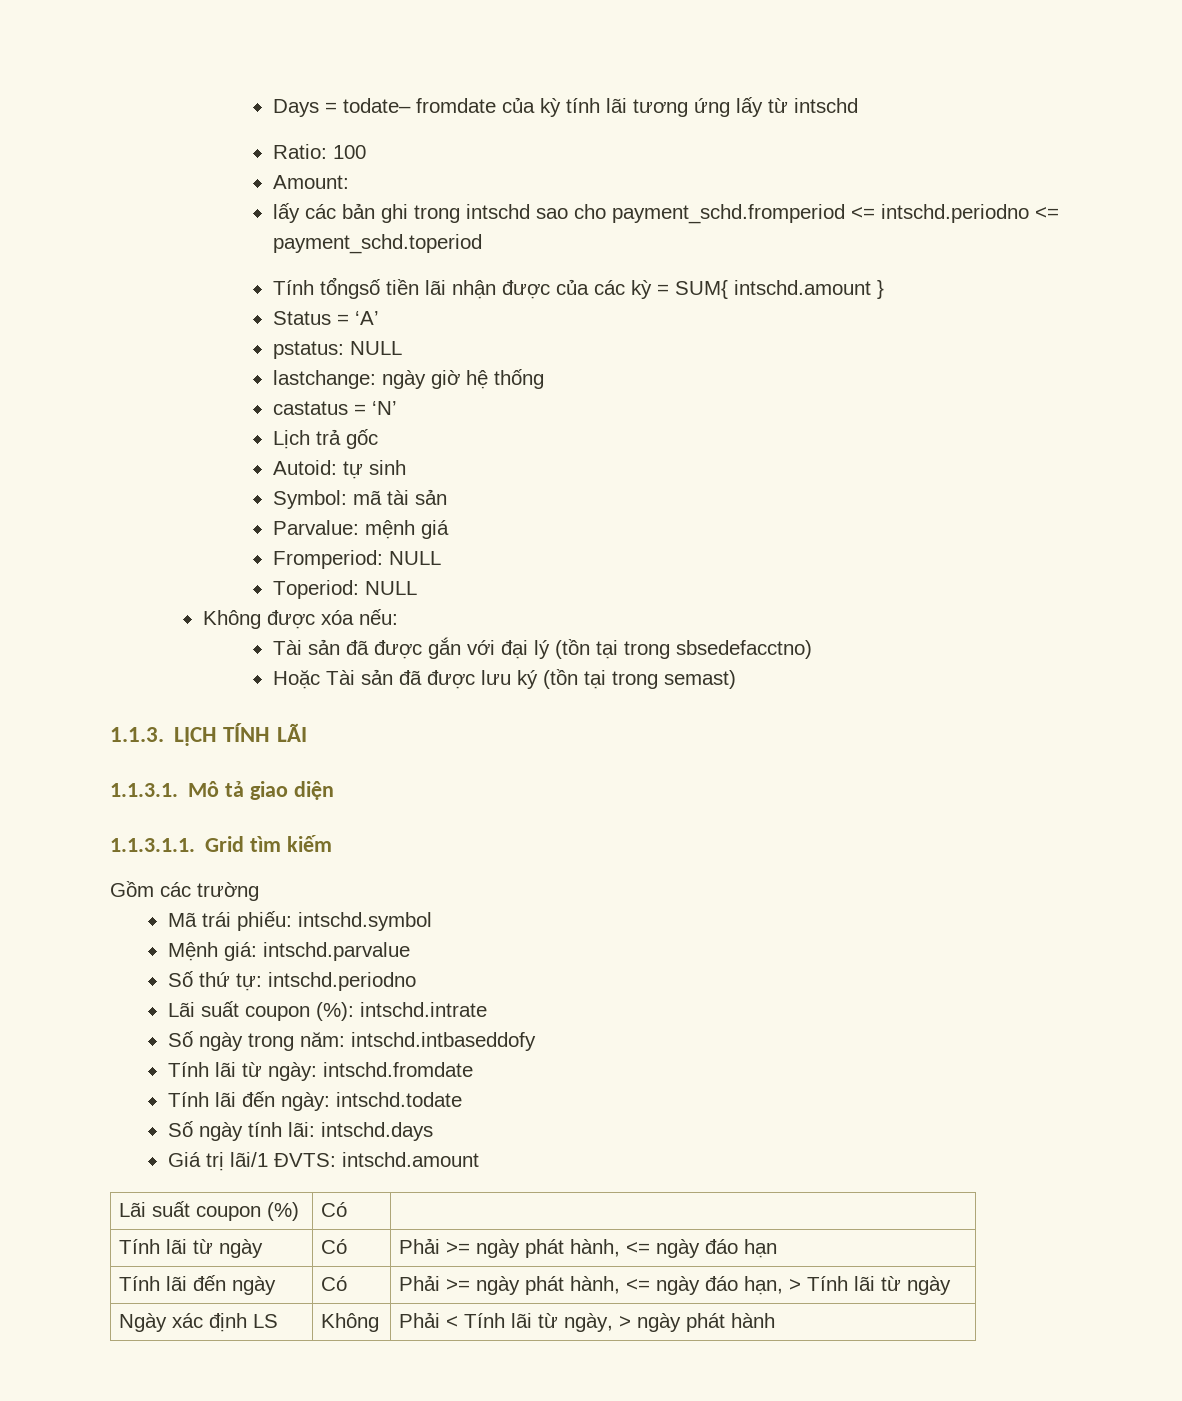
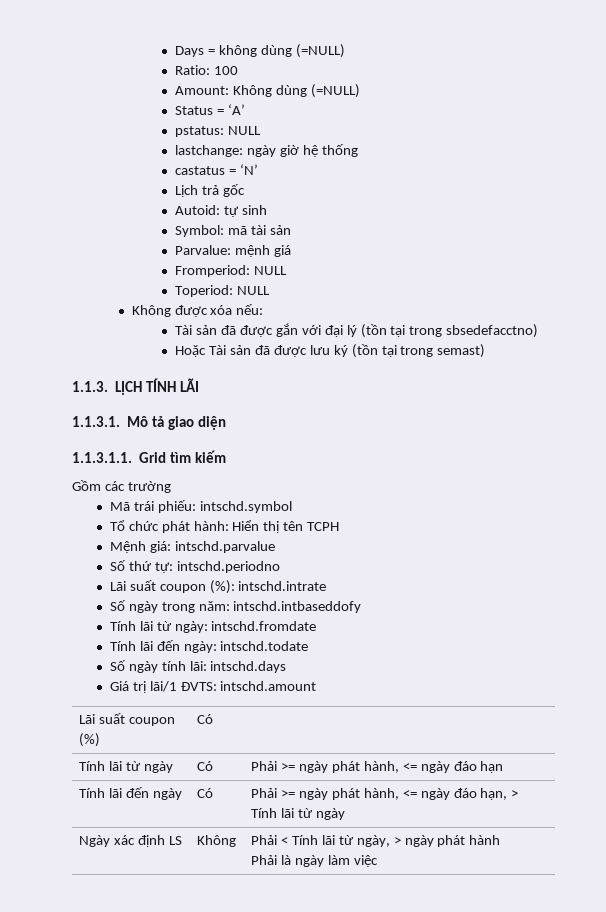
[342,97,858,117] [272,144,366,159] [272,175,349,189] [272,203,1059,224] [272,234,482,254] [272,277,884,299] todate– fromdate của kỳ tính lãi tương ứng lấy từ intschd // Ratio: 100 // Amount: // lấy các bản ghi trong intschd sao cho payment_schd.fromperiod <= intschd.periodno <= payment_schd.toperiod // Tính tổngsố tiền lãi nhận được của các kỳ = SUM{ intschd.amount } -> [219,44,345,58] [175,65,239,75] [175,84,360,98] không dùng (=NULL) // Ratio: 100 // Amount: Không dùng (=NULL)
(432, 921) none -> [109,520,340,533] // Tổ chức phát hành: Hiển thị tên TCPH
(776, 1320) none -> [251,855,378,867] // Phải là ngày làm việc

